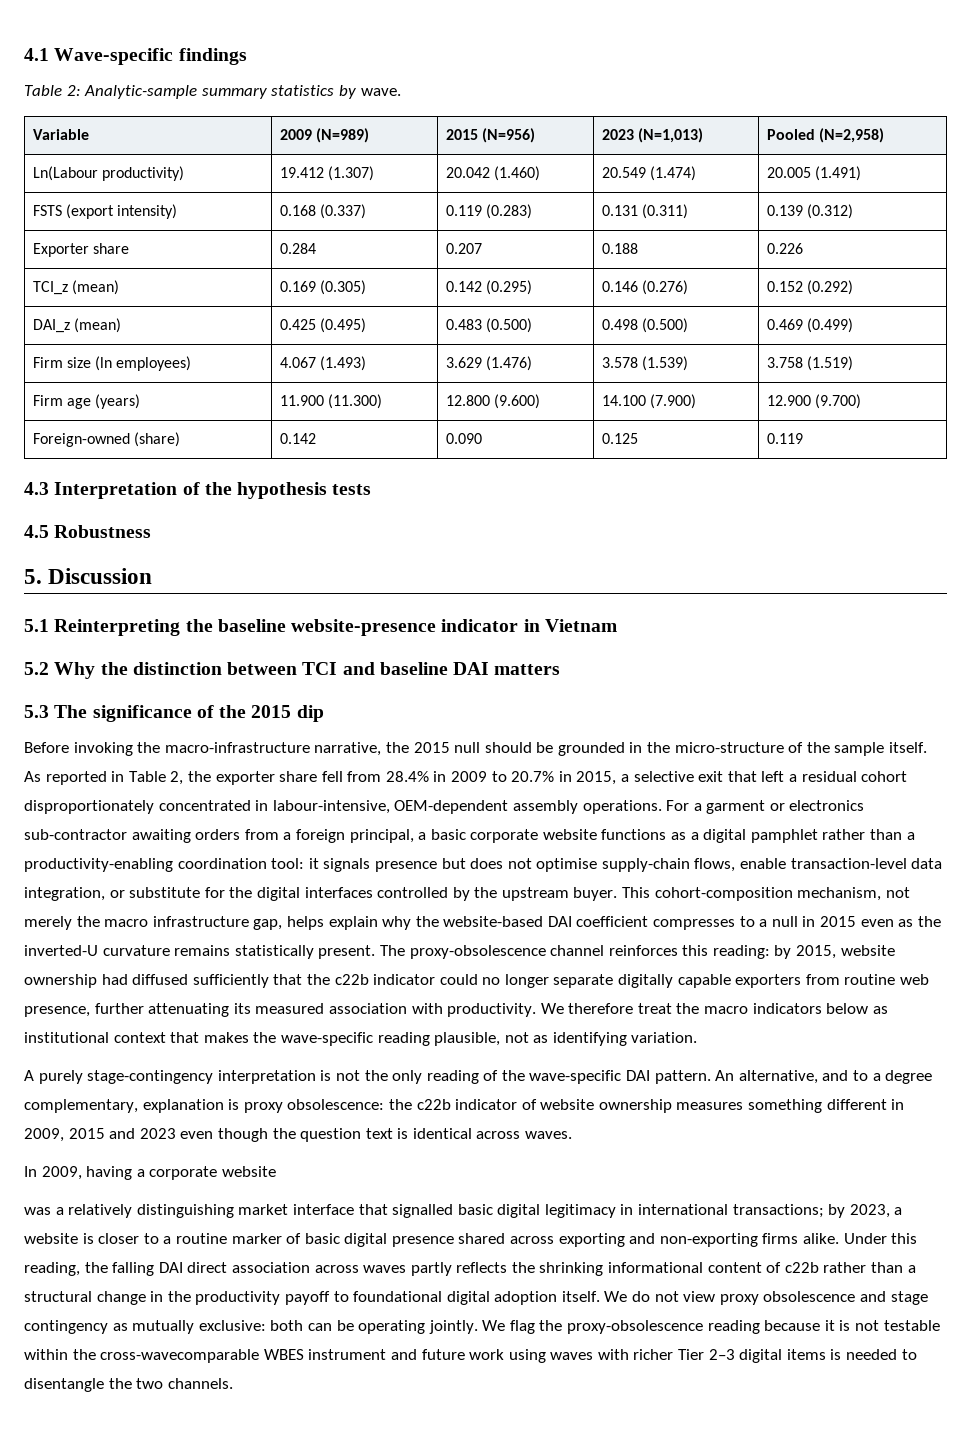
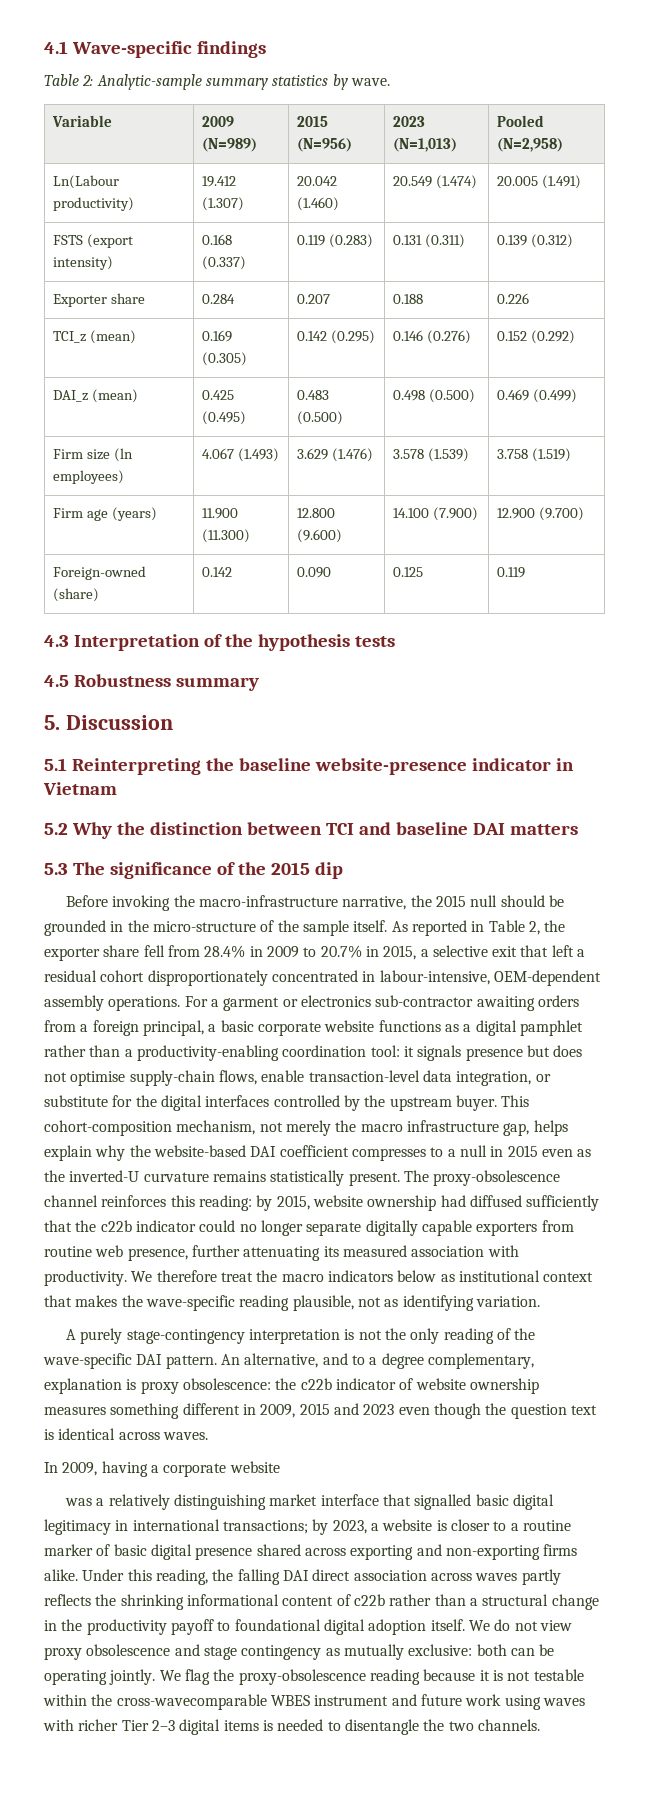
(152, 531) none -> [175,677,259,691] summary

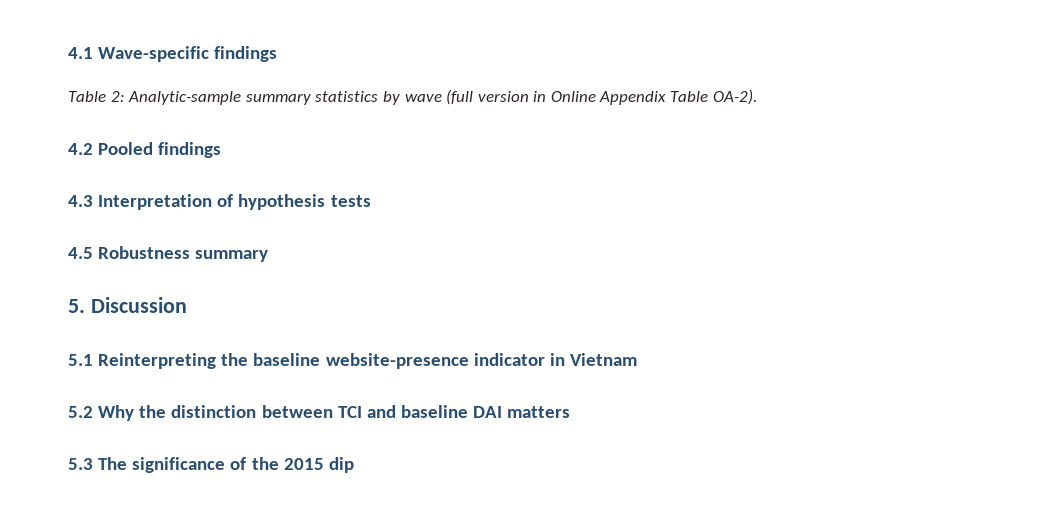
[350,78,390,86] [52,115,113,127] [202,116,235,127] [202,138,258,152] [297,116,329,127] [297,138,353,152] [393,116,426,127] [393,138,458,152] [497,115,545,127] [497,138,564,152] [53,175,120,189] [53,197,135,211] [202,176,237,187] [202,197,245,211] [297,176,338,186] [297,197,340,211] [393,175,478,189] [497,175,582,189] [53,234,134,248] [53,256,114,270] [202,234,233,245] [202,256,247,270] [297,234,374,248] [393,234,466,248] [497,234,574,248] [53,293,146,307] [202,294,236,304] [297,294,331,304] [393,294,424,304] [497,293,530,304] [53,330,137,344] [202,330,233,342] [202,352,248,366] [297,330,376,344] [393,330,472,344] [497,330,576,344] [53,389,139,403] [202,390,235,400] [202,411,247,425] [297,390,330,400] [297,411,344,425] [393,389,476,403] [497,389,578,403] [53,448,134,462] [53,470,125,484] [202,448,280,462] [297,448,374,462] [393,448,470,462] [497,448,572,462] [53,507,158,521] [202,508,239,519] [202,529,251,543] [297,508,336,518] [297,529,343,543] [393,507,479,521] [497,507,585,521] [53,566,147,580] [53,588,100,602] [202,567,233,577] [297,567,332,578] [393,567,424,577] [497,567,526,578] wave. // Variable | 2009 (N=989) | 2015 (N=956) | 2023 (N=1,013) | Pooled (N=2,958) // Ln(Labour productivity) | 19.412 (1.307) | 20.042 (1.460) | 20.549 (1.474) | 20.005 (1.491) // FSTS (export intensity) | 0.168 (0.337) | 0.119 (0.283) | 0.131 (0.311) | 0.139 (0.312) // Exporter share | 0.284 | 0.207 | 0.188 | 0.226 // TCI_z (mean) | 0.169 (0.305) | 0.142 (0.295) | 0.146 (0.276) | 0.152 (0.292) // DAI_z (mean) | 0.425 (0.495) | 0.483 (0.500) | 0.498 (0.500) | 0.469 (0.499) // Firm size (ln employees) | 4.067 (1.493) | 3.629 (1.476) | 3.578 (1.539) | 3.758 (1.519) // Firm age (years) | 11.900 (11.300) | 12.800 (9.600) | 14.100 (7.900) | 12.900 (9.700) // Foreign-owned (share) | 0.142 | 0.090 | 0.125 | 0.119 -> [404,89,757,105] [68,142,222,158] wave (full version in Online Appendix Table OA-2). // 4.2 Pooled findings
[224,634,253,647] the -> (234, 200) none
[65,895,564,911] [44,920,566,936] [44,945,586,961] [44,970,601,986] [44,995,579,1011] [44,1020,583,1036] [44,1045,583,1061] [44,1070,551,1086] [44,1095,530,1111] [44,1120,568,1136] [44,1145,592,1161] [44,1170,561,1186] [44,1195,600,1211] [44,1220,574,1236] [44,1245,519,1261] [44,1270,594,1286] [44,1295,540,1311] [65,1328,536,1344] [43,1353,534,1369] [44,1378,539,1394] [44,1403,597,1419] [44,1428,208,1440] [44,1461,280,1477] [64,1494,554,1510] [44,1519,571,1535] [44,1544,578,1560] [44,1569,561,1585] [44,1594,599,1610] [44,1619,572,1635] [44,1644,555,1660] [44,1669,584,1685] [43,1694,585,1710] [43,1719,540,1735] // Before invoking the macro-infrastructure narrative, the 2015 null should be grounded in the micro-structure of the sample itself. As reported in Table 2, the exporter share fell from 28.4% in 2009 to 20.7% in 2015, a selective exit that left a residual cohort disproportionately concentrated in labour-intensive, OEM-dependent assembly operations. For a garment or electronics sub-contractor awaiting orders from a foreign principal, a basic corporate website functions as a digital pamphlet rather than a productivity-enabling coordination tool: it signals presence but does not optimise supply-chain flows, enable transaction-level data integration, or substitute for the digital interfaces controlled by the upstream buyer. This cohort-composition mechanism, not merely the macro infrastructure gap, helps explain why the website-based DAI coefficient compresses to a null in 2015 even as the inverted-U curvature remains statistically present. The proxy-obsolescence channel reinforces this reading: by 2015, website ownership had diffused sufficiently that the c22b indicator could no longer separate digitally capable exporters from routine web presence, further attenuating its measured association with productivity. We therefore treat the macro indicators below as institutional context that makes the wave-specific reading plausible, not as identifying variation. // A purely stage-contingency interpretation is not the only reading of the wave-specific DAI pattern. An alternative, and to a degree complementary, explanation is proxy obsolescence: the c22b indicator of website ownership measures something different in 2009, 2015 and 2023 even though the question text is identical across waves. // In 2009, having a corporate website // was a relatively distinguishing market interface that signalled basic digital legitimacy in international transactions; by 2023, a website is closer to a routine marker of basic digital presence shared across exporting and non-exporting firms alike. Under this reading, the falling DAI direct association across waves partly reflects the shrinking informational content of c22b rather than a structural change in the productivity payoff to foundational digital adoption itself. We do not view proxy obsolescence and stage contingency as mutually exclusive: both can be operating jointly. We flag the proxy-obsolescence reading because it is not testable within the cross-wavecomparable WBES instrument and future work using waves with richer Tier 2–3 digital items is needed to disentangle the two channels. -> (354, 465) none

